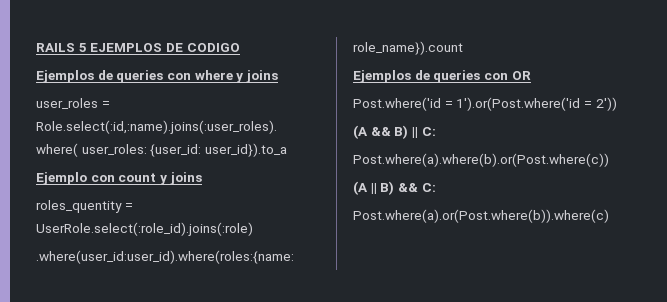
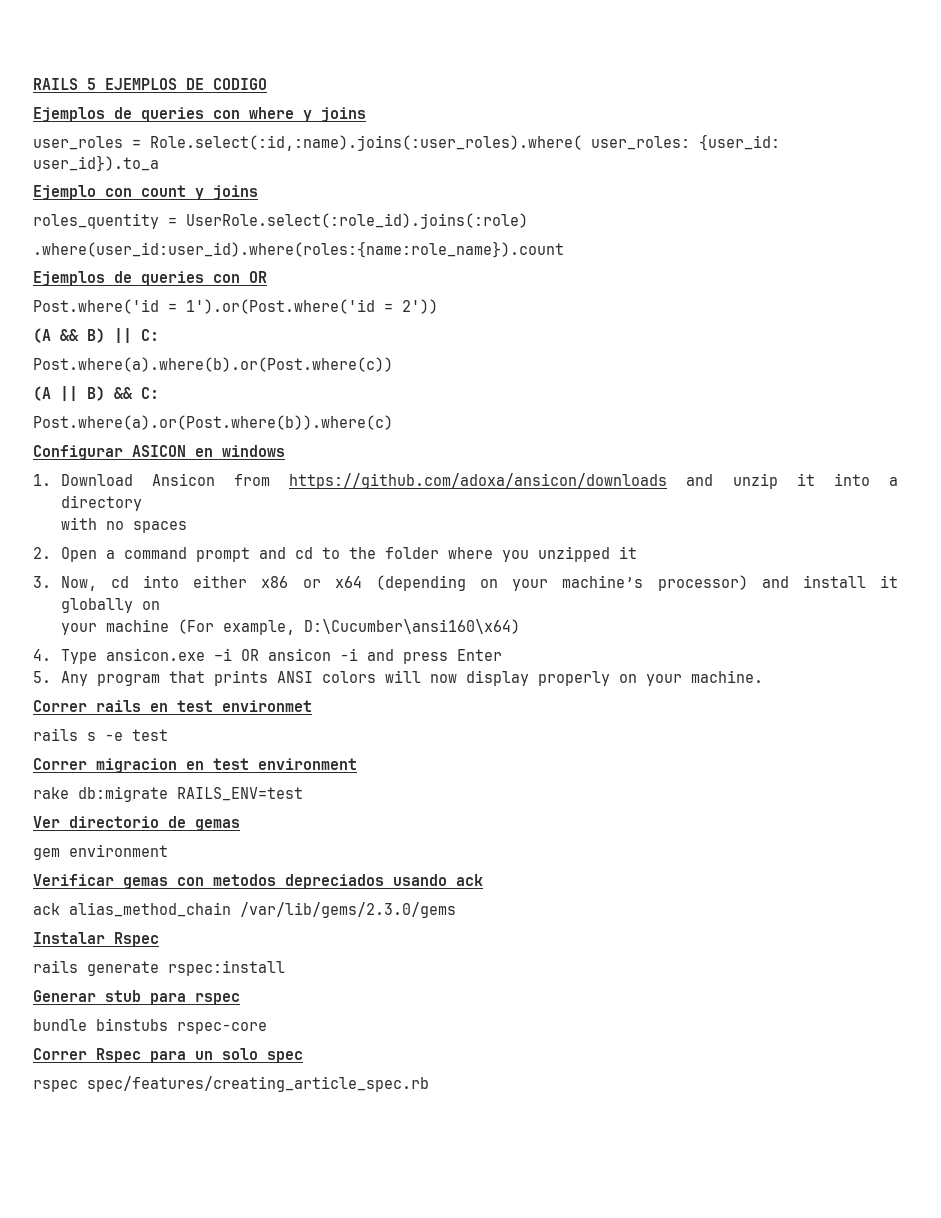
(609, 216) none -> [33,445,285,460] [33,473,899,489] [60,495,142,511] [60,517,187,533] [33,546,637,562] [33,575,899,591] [60,598,160,613] [60,619,520,635] [33,648,502,664] [33,670,763,686] [33,700,312,712] [33,728,168,741] [33,758,357,773] [33,786,303,802] [33,816,240,831] [33,844,168,860] [33,874,483,889] [33,902,456,918] [33,932,159,947] [33,960,285,976] [33,990,240,1005] [33,1018,267,1034] [33,1048,303,1063] [33,1076,429,1092] // Configurar ASICON en windows // 1. Download Ansicon from https://github.com/adoxa/ansicon/downloads and unzip it into a directory // with no spaces // 2. Open a command prompt and cd to the folder where you unzipped it // 3. Now, cd into either x86 or x64 (depending on your machine’s processor) and install it globally on // your machine (For example, D:\Cucumber\ansi160\x64) // 4. Type ansicon.exe –i OR ansicon -i and press Enter // 5. Any program that prints ANSI colors will now display properly on your machine. // Correr rails en test environmet // rails s -e test // Correr migracion en test environment // rake db:migrate RAILS_ENV=test // Ver directorio de gemas // gem environment // Verificar gemas con metodos depreciados usando ack // ack alias_method_chain /var/lib/gems/2.3.0/gems // Instalar Rspec // rails generate rspec:install // Generar stub para rspec // bundle binstubs rspec-core // Correr Rspec para un solo spec // rspec spec/features/creating_article_spec.rb

